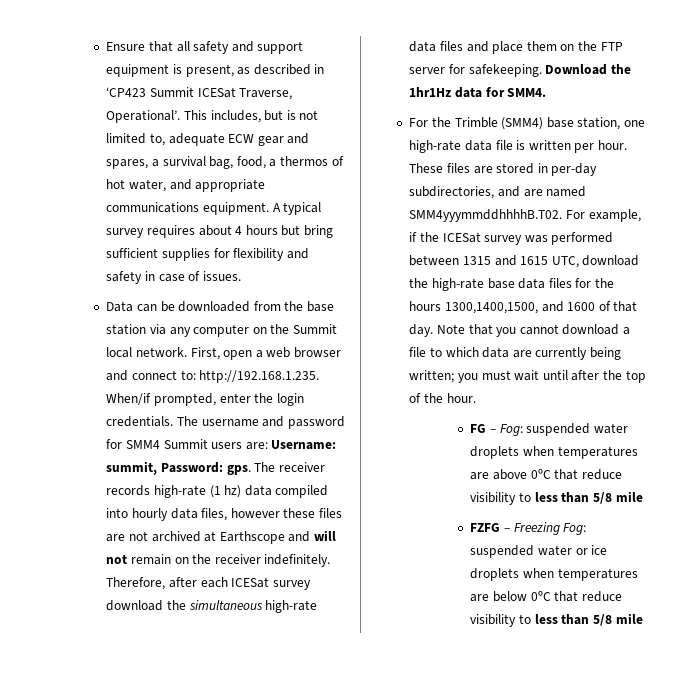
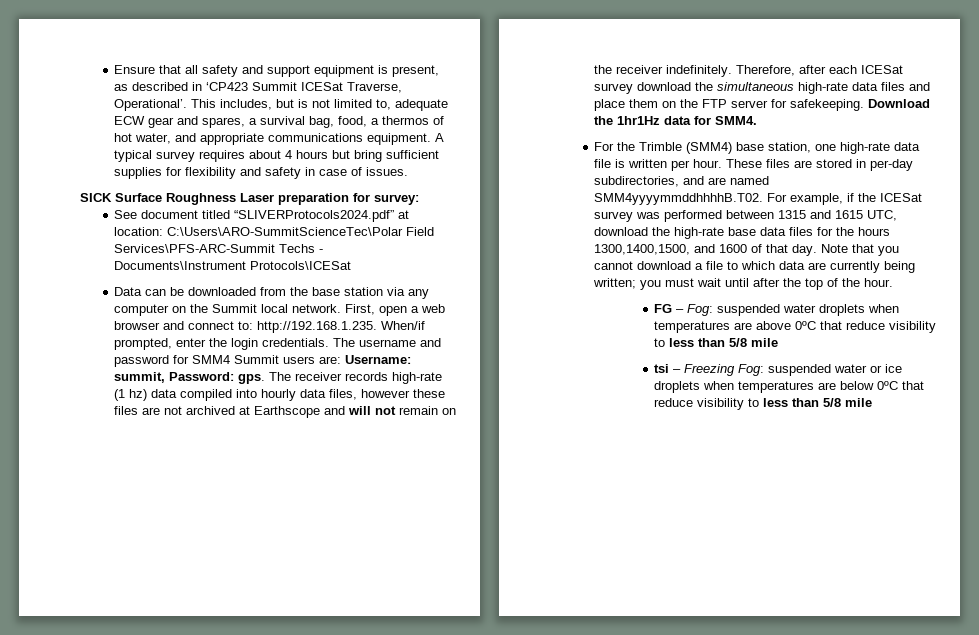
(241, 276) none -> [80,193,419,205] [114,210,410,222] [114,227,435,236] [114,244,324,253] [114,261,352,270] // SICK Surface Roughness Laser preparation for survey: // See document titled “SLIVERProtocols2024.pdf” at location: C:\Users\ARO-SummitScienceTec\Polar Field Services\PFS-ARC-Summit Techs - Documents\Instrument Protocols\ICESat
[409,209,563,222] SMM4yyymmddhhhhB.T02. -> [594,193,764,205] SMM4yyyymmddhhhhB.T02.
[470,523,501,532] FZFG -> [654,364,670,373] tsi

